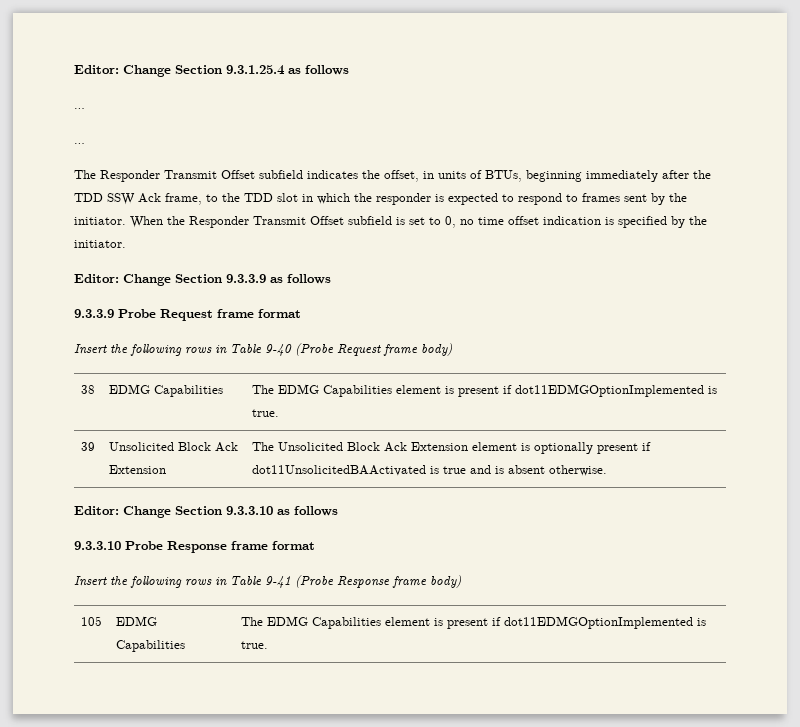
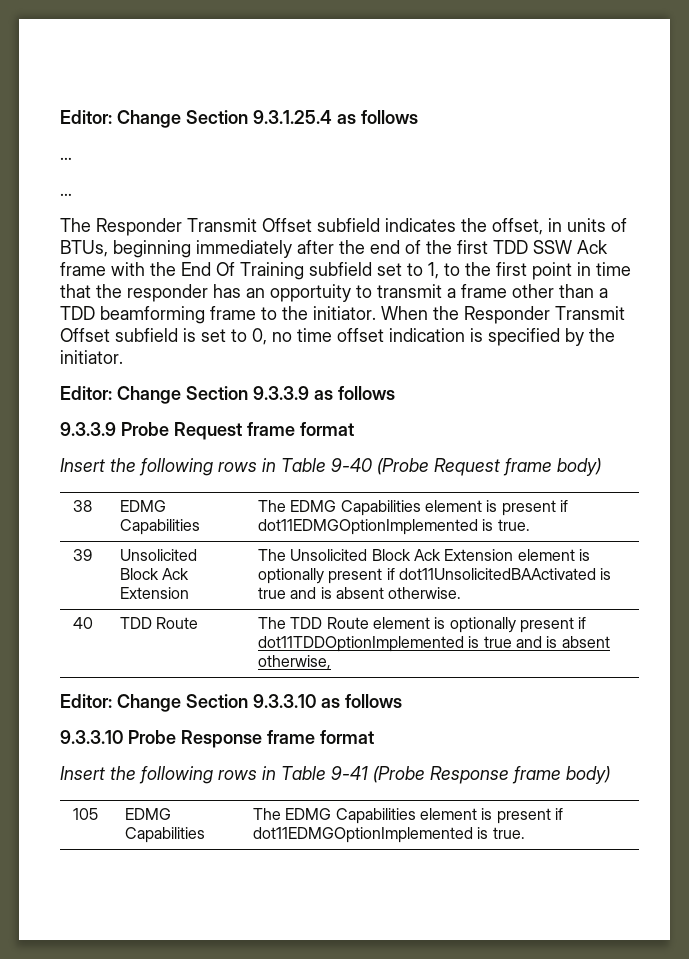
[74,193,665,205] TDD SSW Ack frame, to the TDD slot in which the responder is expected to respond to frames sent by -> [370,240,608,254] [60,262,631,280] [60,284,608,302] [60,306,277,324] end of the first TDD SSW Ack frame with the End Of Training subfield set to 1, to the first point in time that the responder has an opportuity to transmit a frame other than a TDD beamforming frame to
(607, 470) none -> [73,617,94,629] [120,617,199,629] [258,617,587,633] [258,636,610,652] [258,655,332,669] // 40 | TDD Route | The TDD Route element is optionally present if dot11TDDOptionImplemented is true and is absent otherwise,

